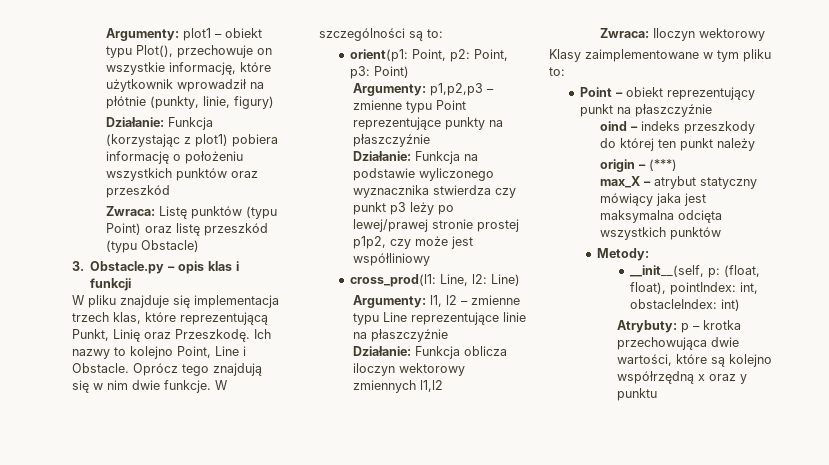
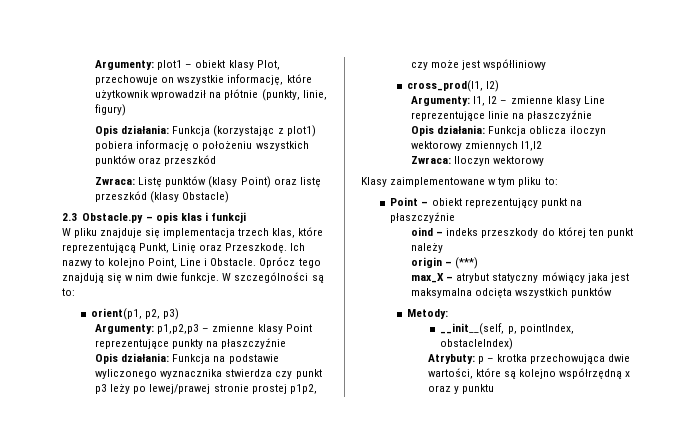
[106,45,174,58] typu Plot(), -> [228,60,280,70] klasy Plot,
[106,117,165,127] Działanie: -> [95,125,170,136] Opis działania:
[246,206,278,219] (typu -> [208,176,238,188] (klasy
[106,240,138,253] (typu -> [150,191,180,203] (klasy
[72,261,85,271] 3. -> [61,213,77,221] 2.3
[350,49,509,62] [350,66,410,79] orient(p1: Point, p2: Point, p3: Point) -> [91,308,180,320] orient(p1, p2, p3)
[406,101,433,113] typu -> [257,324,283,334] klasy
[353,151,412,161] Działanie: -> [95,353,170,364] Opis działania:
[350,274,521,287] cross_prod(l1: Line, l2: Line) -> [407,80,500,92] cross_prod(l1, l2)
[353,313,380,325] typu -> [555,96,581,106] klasy
[353,346,412,356] Działanie: -> [411,125,486,136] Opis działania:
[708,265,761,278] [630,282,759,295] [630,299,741,311] p: (float, float), pointIndex: int, obstacleIndex: int) -> [507,324,574,334] [440,338,514,350] p, pointIndex, obstacleIndex)

